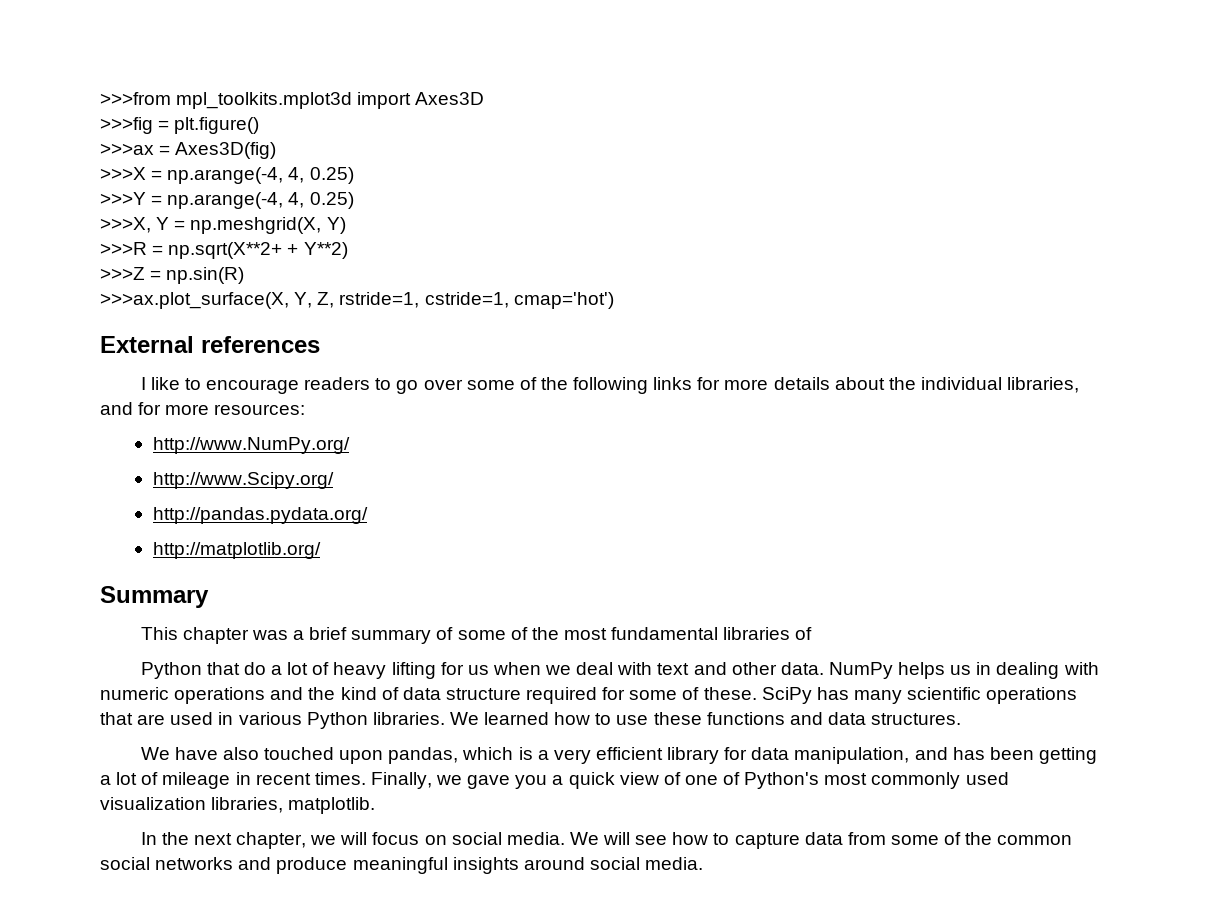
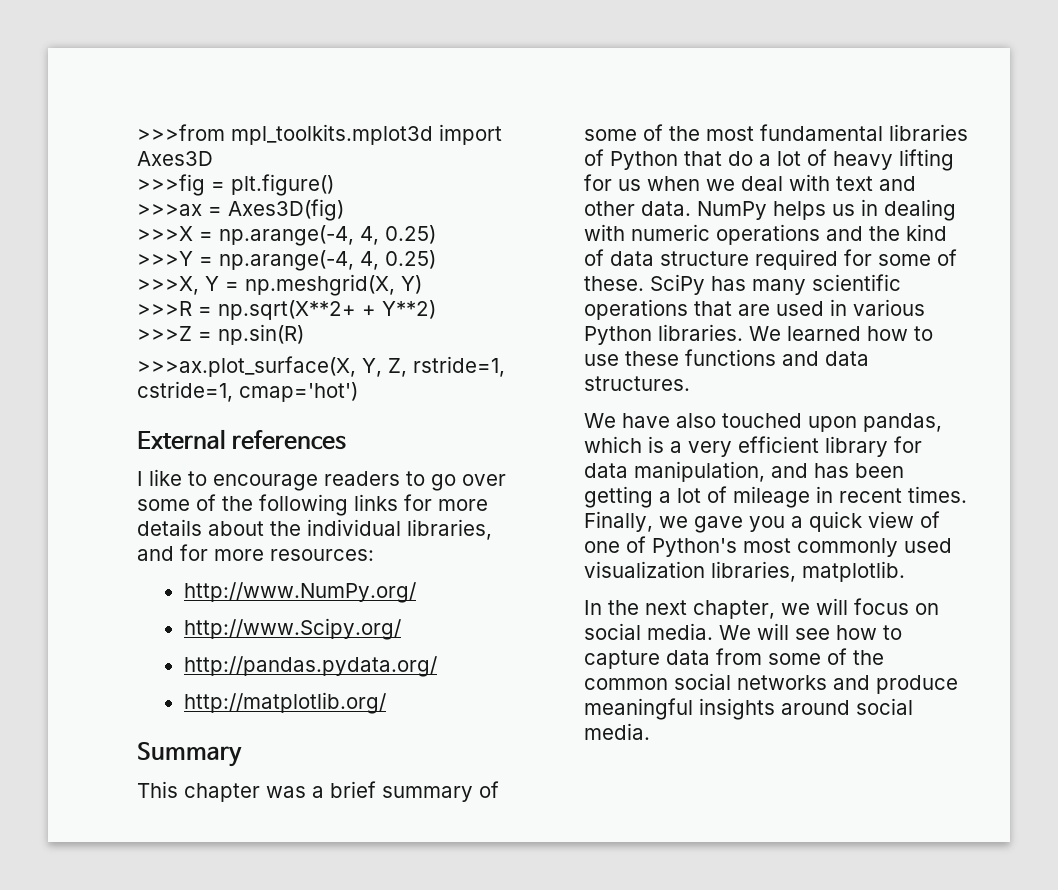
(813, 633) // -> (604, 157) none

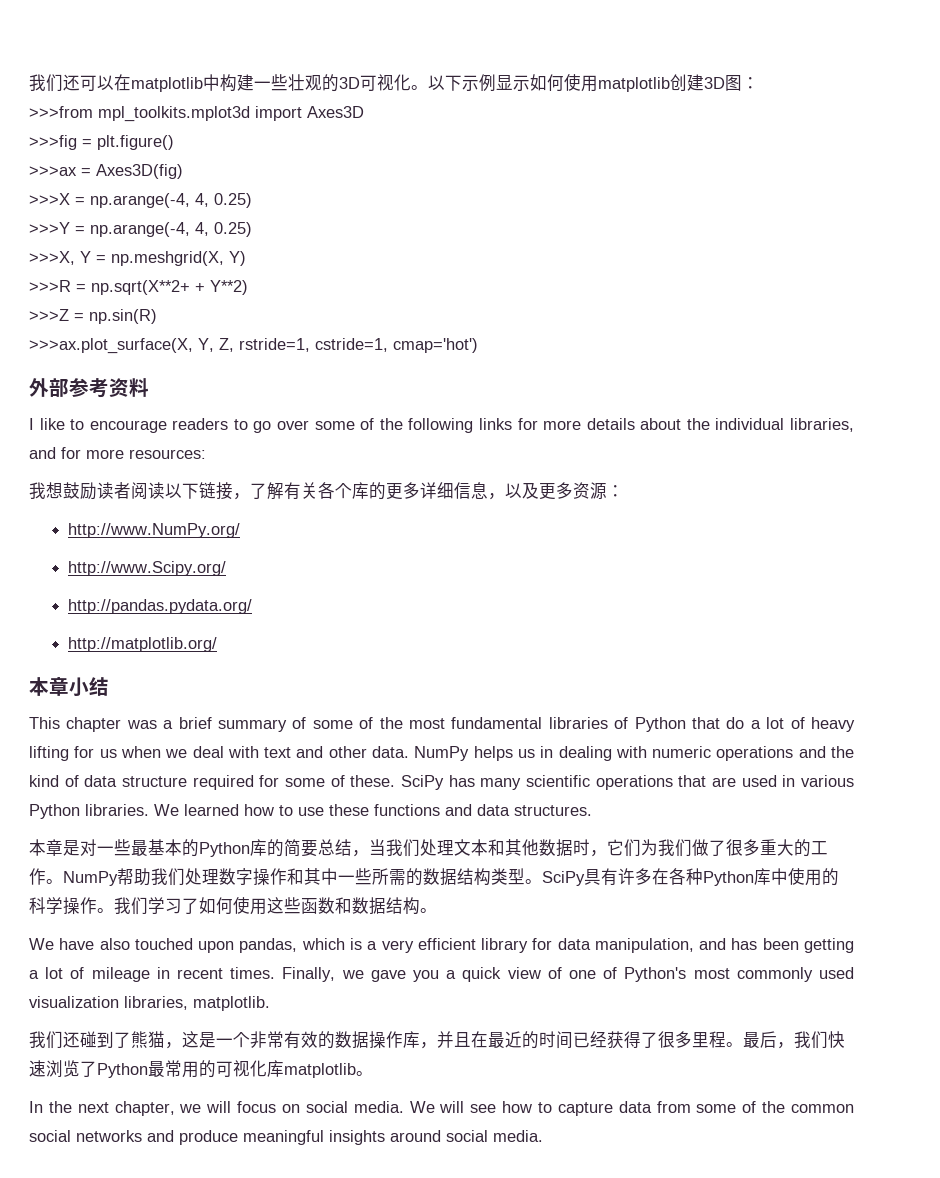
(137, 132) none -> [29,74,759,92] 我们还可以在matplotlib中构建一些壮观的3D可视化。以下示例显示如何使用matplotlib创建3D图： //
[137,429,347,450] External references -> [29,378,149,398] 外部参考资料
(374, 555) none -> [29,482,624,500] // 我想鼓励读者阅读以下链接，了解有关各个库的更多详细信息，以及更多资源：
[137,742,242,767] Summary -> [29,677,109,697] 本章小结
(690, 383) none -> [29,839,828,857] [29,868,839,886] [29,897,437,915] // 本章是对一些最基本的Python库的简要总结，当我们处理文本和其他数据时，它们为我们做了很多重大的工作。NumPy帮助我们处理数字操作和其中一些所需的数据结构类型。SciPy具有许多在各种Python库中使用的科学操作。我们学习了如何使用这些函数和数据结构。
(905, 571) none -> [29,1031,845,1049] [29,1060,373,1078] // 我们还碰到了熊猫，这是一个非常有效的数据操作库，并且在最近的时间已经获得了很多里程。最后，我们快速浏览了Python最常用的可视化库matplotlib。

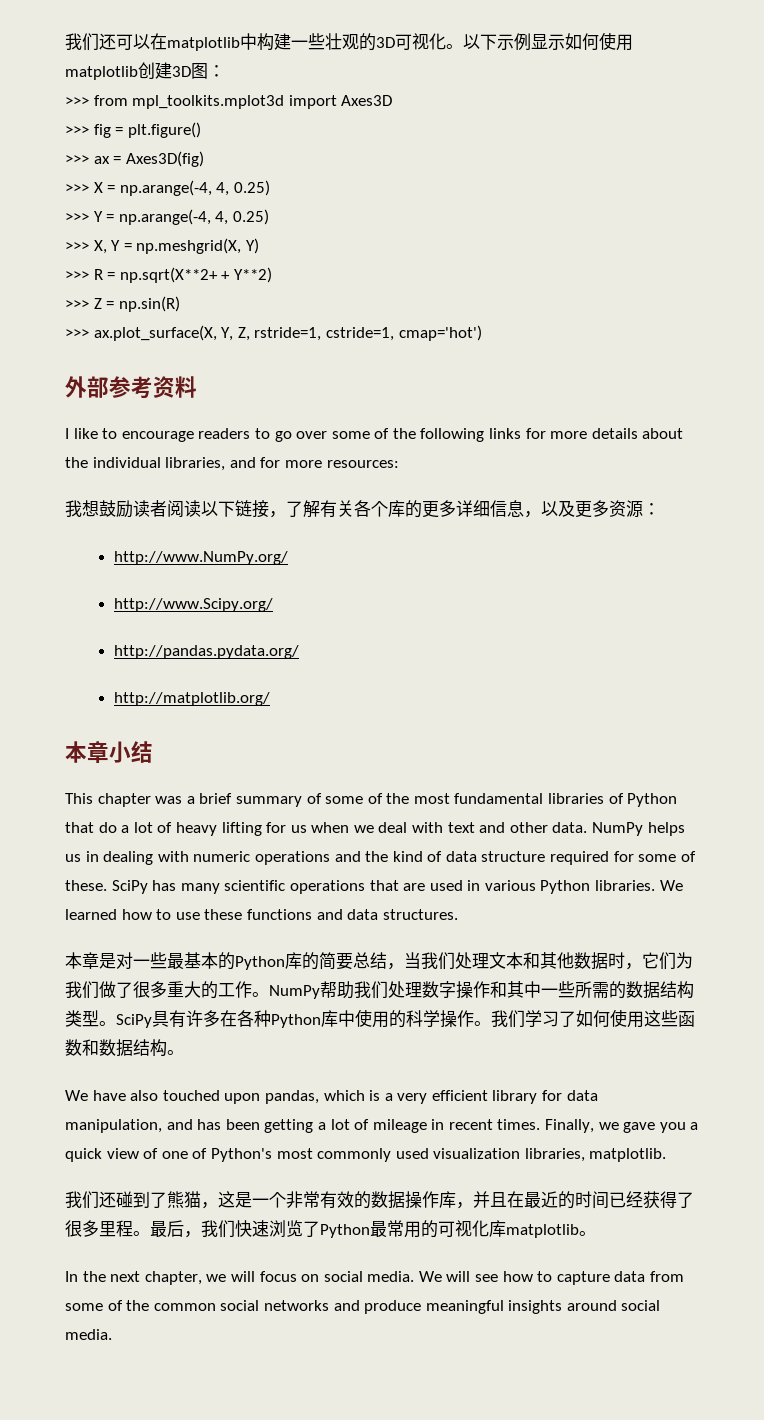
[29,106,93,118] >>>from -> [65,95,128,106] >>> from
[29,135,77,150] >>>fig -> [65,124,111,138] >>> fig
[29,166,77,176] >>>ax -> [65,155,110,164] >>> ax
[29,193,252,208] [29,222,252,237] [29,251,75,265] >>>X = np.arange(-4, 4, 0.25) // >>>Y = np.arange(-4, 4, 0.25) // >>>X, -> [65,180,270,196] [65,209,269,225] [65,240,107,254] >>> X = np.arange(-4, 4, 0.25) // >>> Y = np.arange(-4, 4, 0.25) // >>> X,
[29,280,71,292] >>>R -> [65,269,103,280] >>> R
[29,309,69,321] >>>Z -> [65,298,102,309] >>> Z
[29,338,193,354] >>>ax.plot_surface(X, -> [65,325,217,341] >>> ax.plot_surface(X,

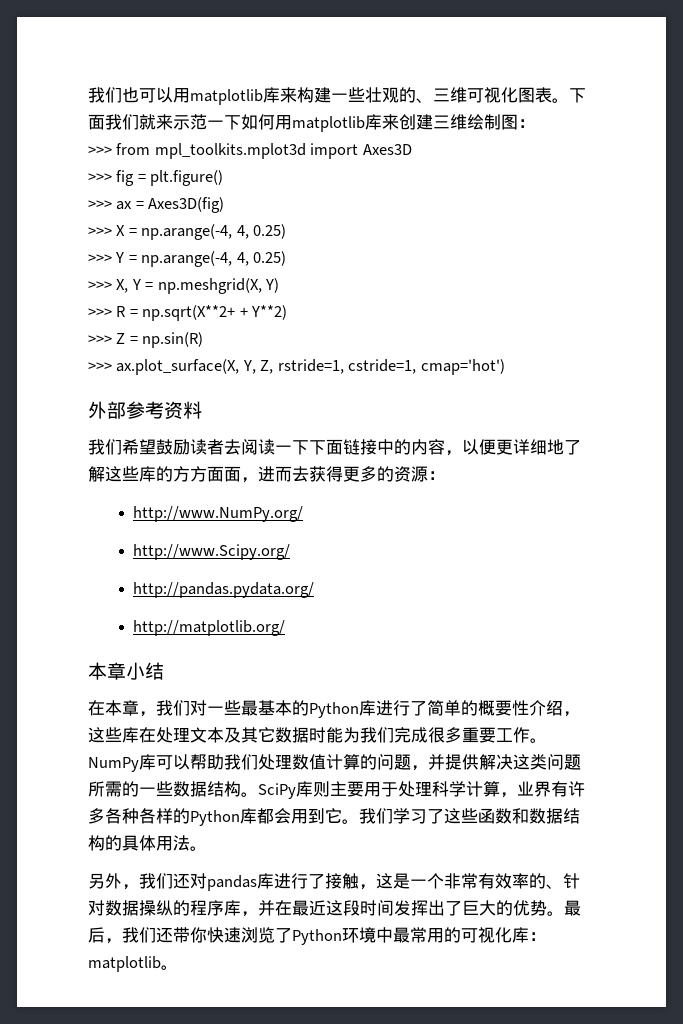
[65,32,633,51] [65,62,191,80] 我们还可以在matplotlib中构建一些壮观的3D可视化。以下示例显示如何使用matplotlib创建3D -> [88,87,586,105] [88,114,501,132] 我们也可以用matplotlib库来构建一些壮观的、三维可视化图表。下面我们就来示范一下如何用matplotlib库来创建三维绘制
[65,428,684,442] [65,457,399,471] [65,500,99,517] // I like to encourage readers to go over some of the following links for more details about the individual libraries, and for more resources: // 我想 -> [88,439,156,455] // 我们希望
[167,500,609,518] 阅读以下链接，了解有关各个库的更多详细信息，以及更多 -> [224,439,581,456] [88,466,394,483] 去阅读一下下面链接中的内容，以便更详细地了解这些库的方方面面，进而去获得更多的
[65,793,678,807] [65,822,685,836] [65,851,696,865] [65,880,683,894] [65,909,458,920] [65,952,116,969] This chapter was a brief summary of some of the most fundamental libraries of Python that do a lot of heavy lifting for us when we deal with text and other data. NumPy helps us in dealing with numeric operations and the kind of data structure required for some of these. SciPy has many scientific operations that are used in various Python libraries. We learned how to use these functions and data structures. // 本章是 -> [88,700,190,717] 在本章，我们
[302,952,693,970] [65,981,218,999] 的简要总结，当我们处理文本和其他数据时，它们为我们做了很多重大的 -> [376,700,580,717] [88,727,496,743] 进行了简单的概要性介绍，这些库在处理文本及其它数据时能为我们完成很多重要
(320, 992) none -> [139,754,190,770] 库可以
[439,981,694,999] [65,1009,474,1028] 字操作和其中一些所需的数据结构类型。SciPy具有许多在各种Python库中使用的科学操作 -> [309,754,581,771] [88,781,585,799] [88,808,342,826] 值计算的问题，并提供解决这类问题所需的一些数据结构。SciPy库则主要用于处理科学计算，业界有许多各种各样的Python库都会用到它
[576,1009,644,1028] 如何使用 -> (444, 816) none
[167,1050,184,1055] [65,1090,598,1104] [65,1119,699,1133] [65,1148,667,1162] [65,1191,201,1209] 。 // We have also touched upon pandas, which is a very efficient library for data manipulation, and has been getting a lot of mileage in recent times. Finally, we gave you a quick view of one of Python's most commonly used visualization libraries, matplotlib. // 我们还碰到了熊猫 -> [105,835,207,851] [88,873,359,891] 的具体用法。 // 另外，我们还对pandas库进行了接触
[354,1191,694,1209] [65,1220,133,1237] 的数据操作库，并且在最近的时间已经获得了很多里程 -> [512,873,580,889] [88,900,547,917] 率的、针对数据操纵的程序库，并在最近这段时间发挥出了巨大的优势
(235, 1229) none -> [156,927,207,943] 还带你
(370, 1231) none -> [342,927,393,943] 环境中
(506, 1228) none -> [529,932,546,941] ：
[65,1271,685,1285] [65,1300,661,1314] [65,1329,112,1340] // In the next chapter, we will focus on social media. We will see how to capture data from some of the common social networks and produce meaningful insights around social media. -> (178, 967) none

